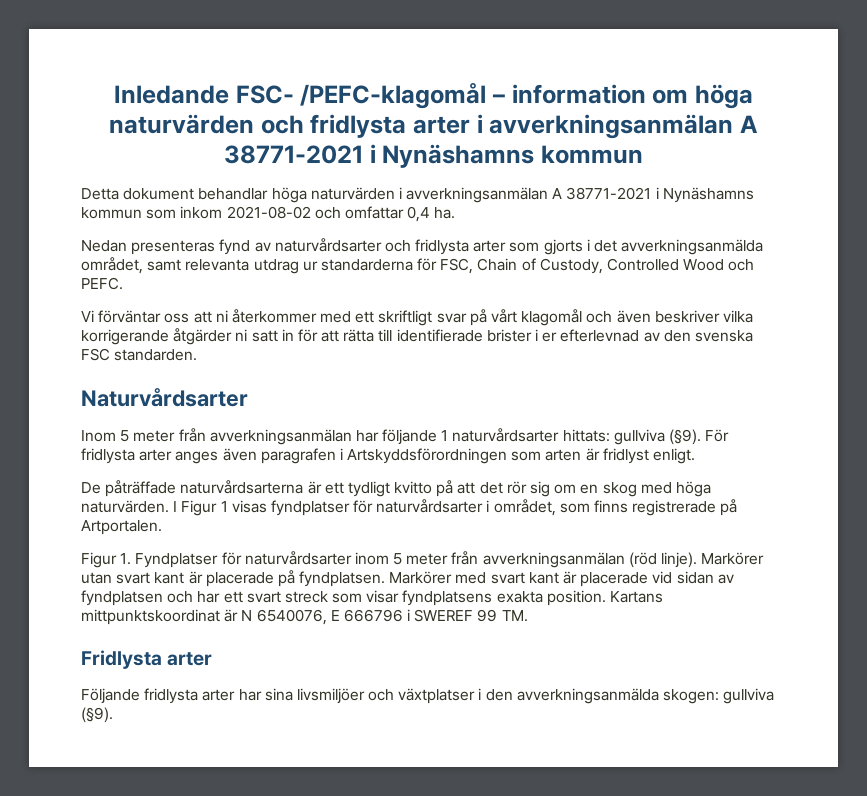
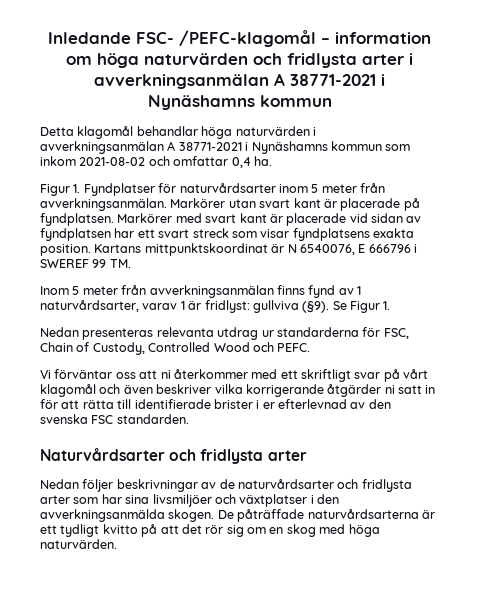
[123,188,195,200] dokument -> [77,126,134,139] klagomål
[81,238,764,255] [81,257,182,274] Nedan presenteras fynd av naturvårdsarter och fridlysta arter som gjorts i det avverkningsanmälda området, samt -> [40,183,385,196] [40,198,420,211] [40,213,422,226] [40,228,414,241] [40,243,417,256] [40,259,131,268] [40,285,361,298] [40,300,391,313] [40,327,154,340] Figur 1. Fyndplatser för naturvårdsarter inom 5 meter från avverkningsanmälan. Markörer utan svart kant är placerade på fyndplatsen. Markörer med svart kant är placerade vid sidan av fyndplatsen har ett svart streck som visar fyndplatsens exakta position. Kartans mittpunktskoordinat är N 6540076, E 666796 i SWEREF 99 TM. // Inom 5 meter från avverkningsanmälan finns fynd av 1 naturvårdsarter, varav 1 är fridlyst: gullviva (§9). Se Figur 1. // Nedan presenteras
[81,428,730,445] [81,448,696,464] // Inom 5 meter från avverkningsanmälan har följande 1 naturvårdsarter hittats: gullviva (§9). För fridlysta arter anges även paragrafen i Artskyddsförordningen som arten är fridlyst enligt. // -> [169,449,307,464] [40,479,412,492] [40,494,339,507] [40,509,215,522] och fridlysta arter // Nedan följer beskrivningar av de naturvårdsarter och fridlysta arter som har sina livsmiljöer och växtplatser i den avverkningsanmälda skogen.
[173,499,738,516] [81,520,162,535] [81,551,765,568] [81,570,734,587] [81,590,664,606] [81,609,528,625] [81,650,213,669] [81,688,775,704] [81,707,113,723] I Figur 1 visas fyndplatser för naturvårdsarter i området, som finns registrerade på Artportalen. // Figur 1. Fyndplatser för naturvårdsarter inom 5 meter från avverkningsanmälan (röd linje). Markörer utan svart kant är placerade på fyndplatsen. Markörer med svart kant är placerade vid sidan av fyndplatsen och har ett svart streck som visar fyndplatsens exakta position. Kartans mittpunktskoordinat är N 6540076, E 666796 i SWEREF 99 TM. // Fridlysta arter // Följande fridlysta arter har sina livsmiljöer och växtplatser i den avverkningsanmälda skogen: gullviva (§9). -> (117, 544) none

